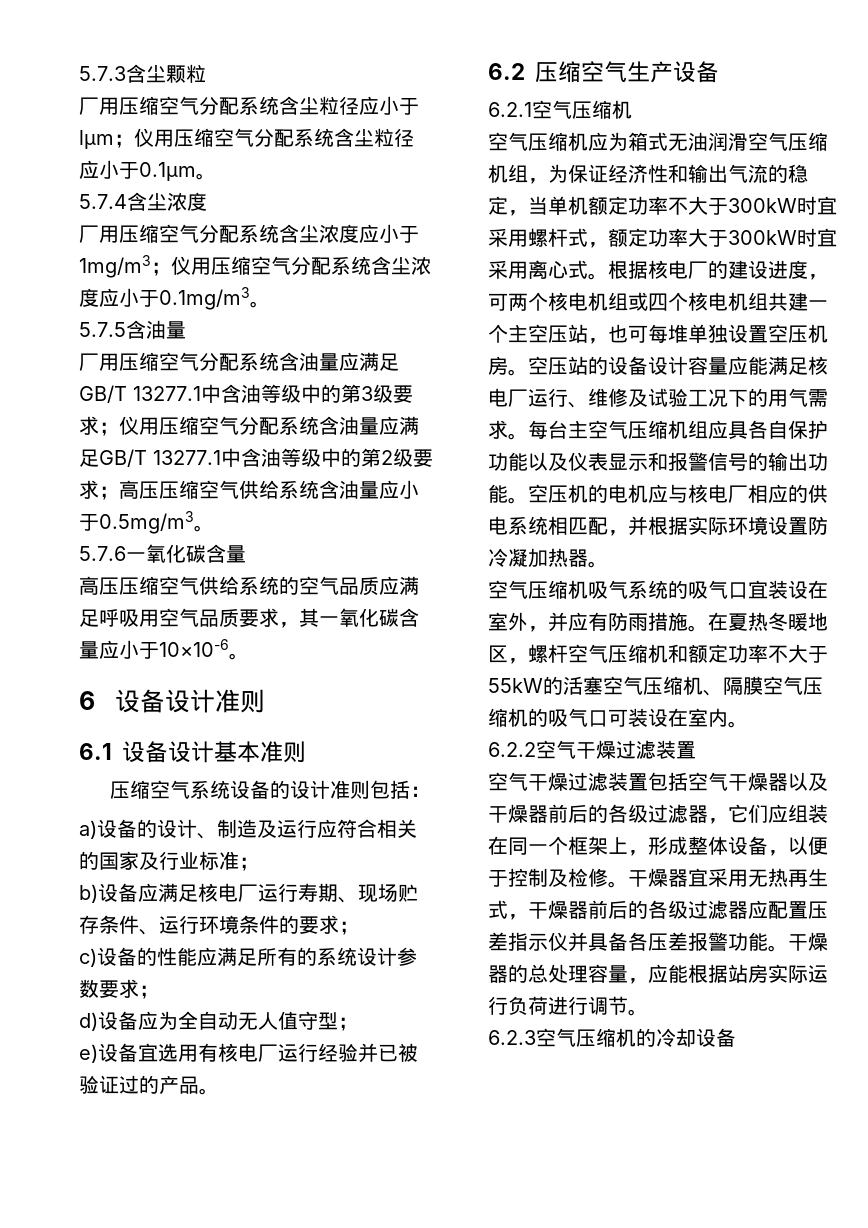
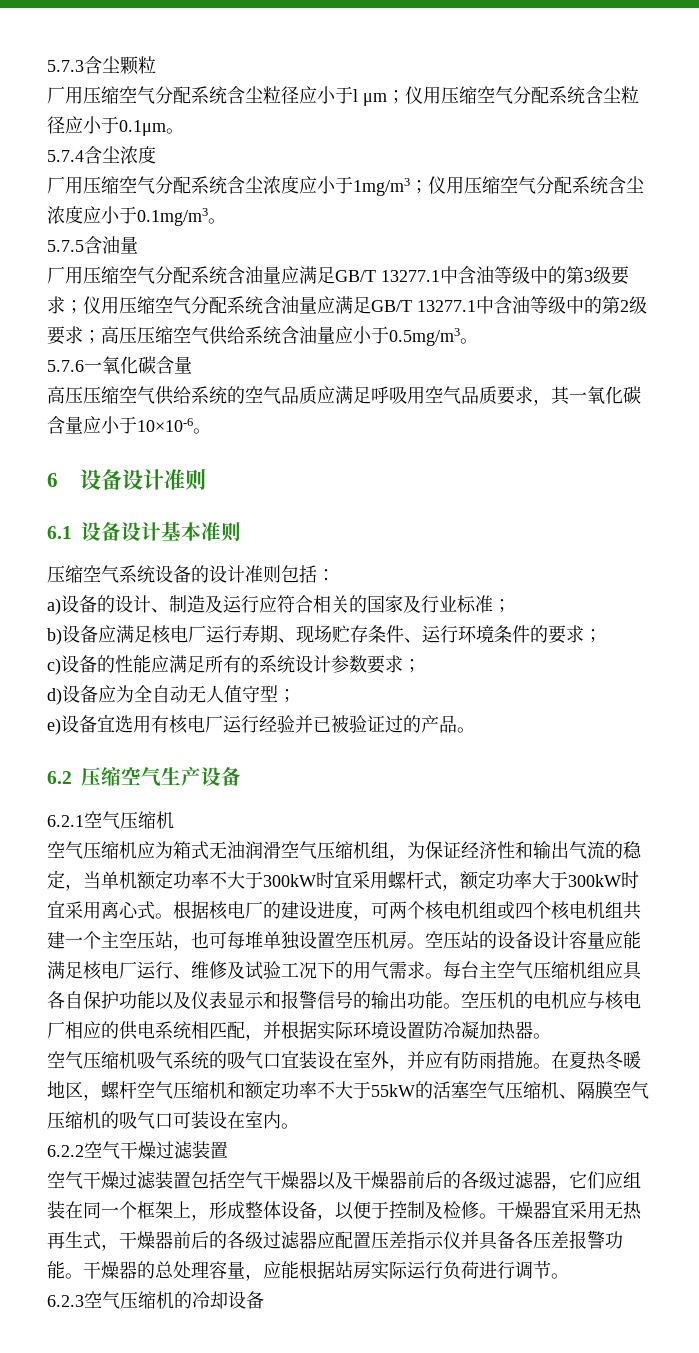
[79,130,114,149] lμm -> [353,89,387,106] l μm

